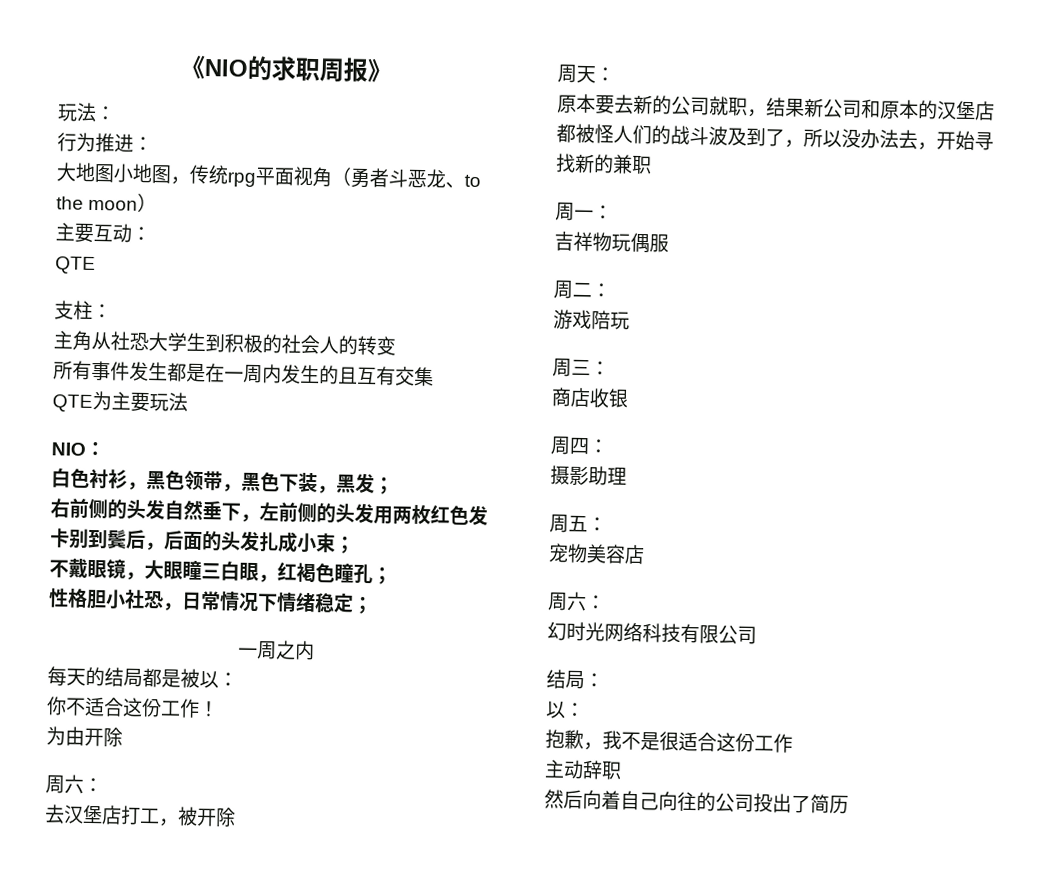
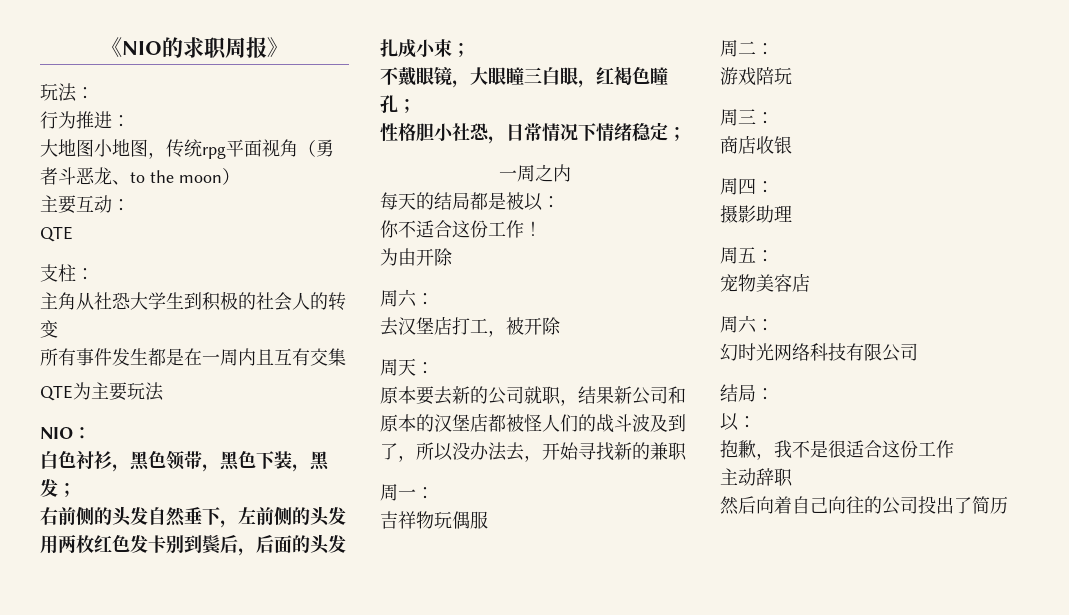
[281,364,339,385] 发生的 -> (256, 357) none

